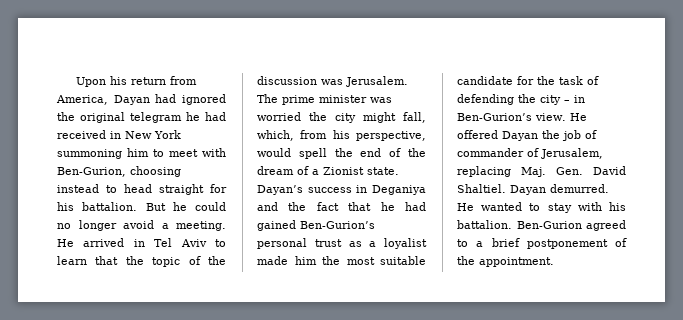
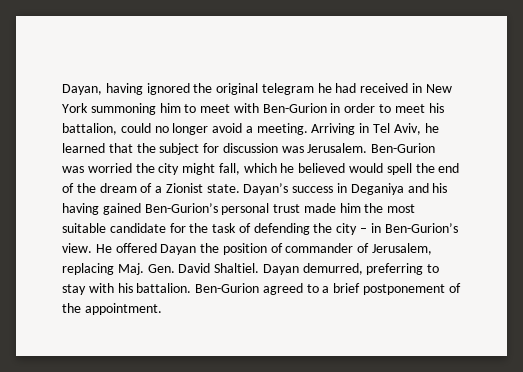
[75,76,197,87] [56,94,177,105] Upon his return from America, Dayan had -> [62,83,143,95] Dayan, having
[57,166,181,177] [57,184,227,195] [57,202,187,211] Ben-Gurion, choosing instead to head straight for his battalion. But he -> [262,103,444,113] [62,123,117,135] Ben-Gurion in order to meet his battalion,
[57,238,227,247] [57,256,226,267] [257,76,408,87] [257,94,367,105] He arrived in Tel Aviv to learn that the topic of the discussion was Jerusalem. The prime minister -> [311,123,439,135] [62,143,436,155] Arriving in Tel Aviv, he learned that the subject for discussion was Jerusalem. Ben-Gurion
[257,130,426,141] which, from his perspective, -> [243,163,346,173] which he believed
[288,202,426,211] the fact that he had -> [432,183,448,193] [62,203,99,215] his having
[348,238,427,249] as a loyalist -> (301, 208) none
[562,130,581,141] job -> [222,243,267,255] position
[550,184,609,193] [457,202,523,211] demurred. He wanted -> [302,263,424,275] demurred, preferring

